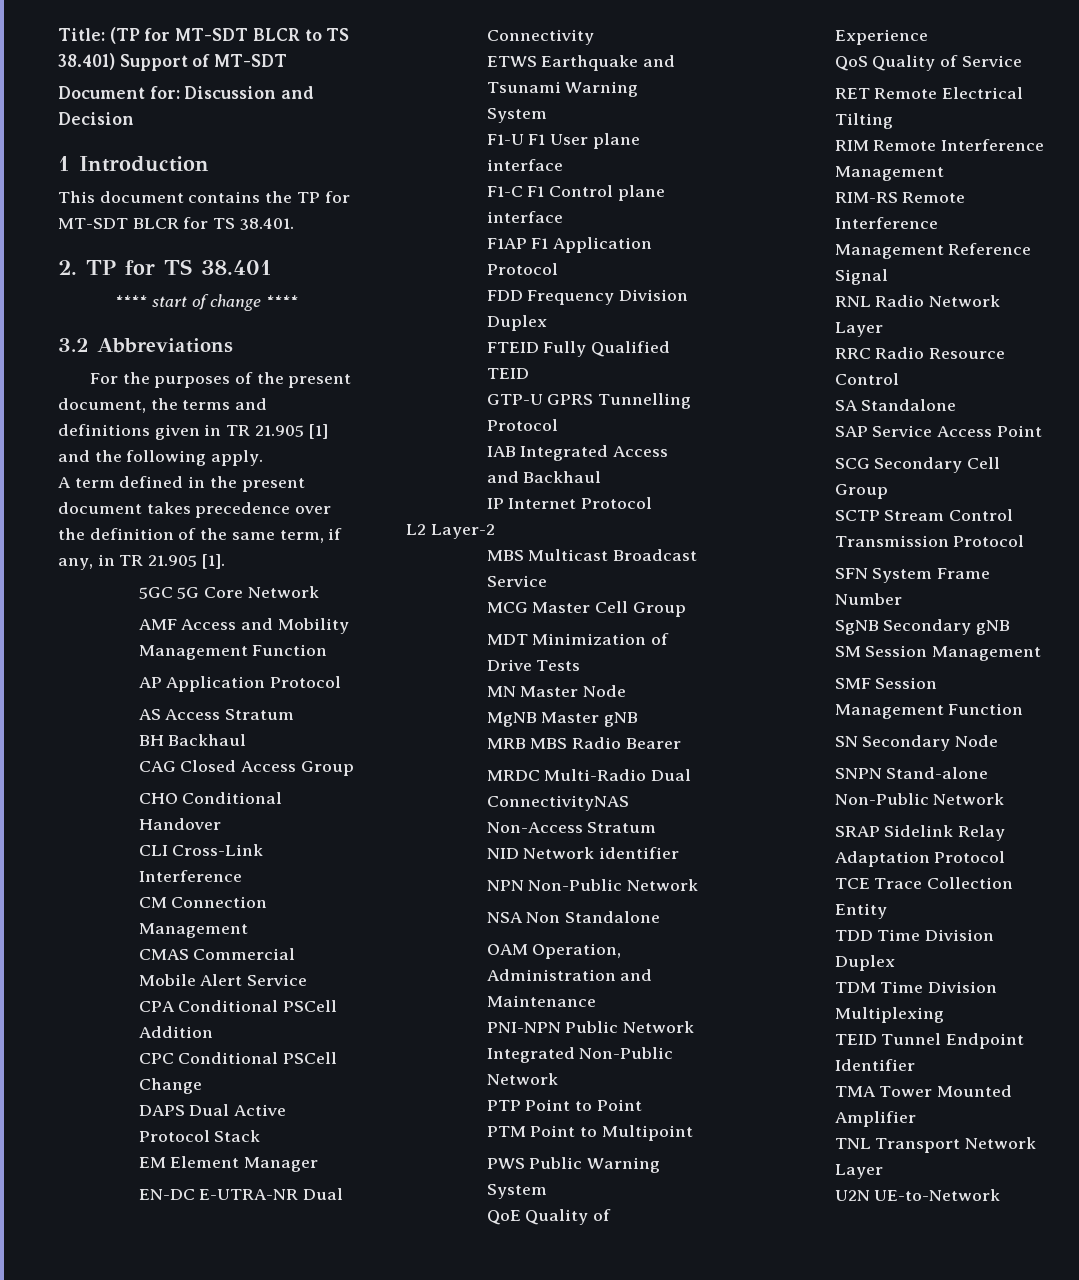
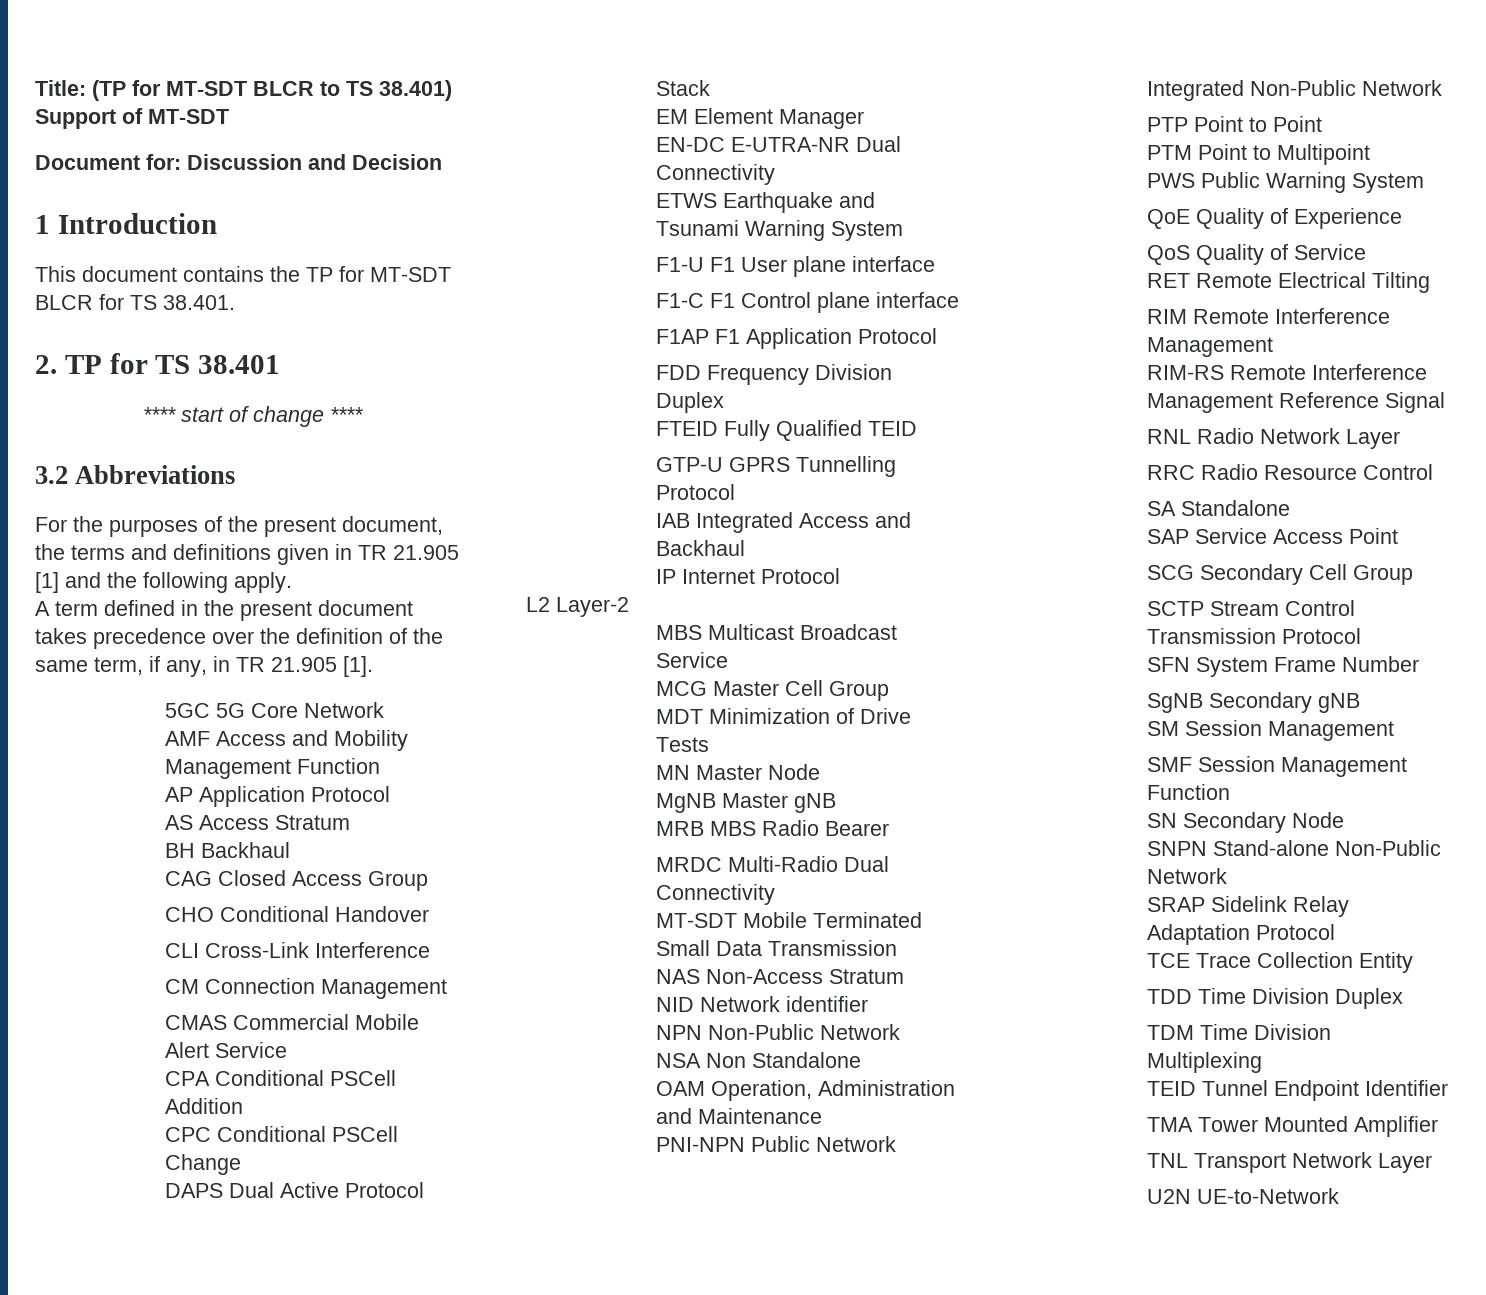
[486,795,629,811] ConnectivityNAS -> [656,884,776,905] [656,912,923,928] [656,940,898,956] [656,969,701,984] Connectivity // MT-SDT Mobile Terminated Small Data Transmission // NAS

